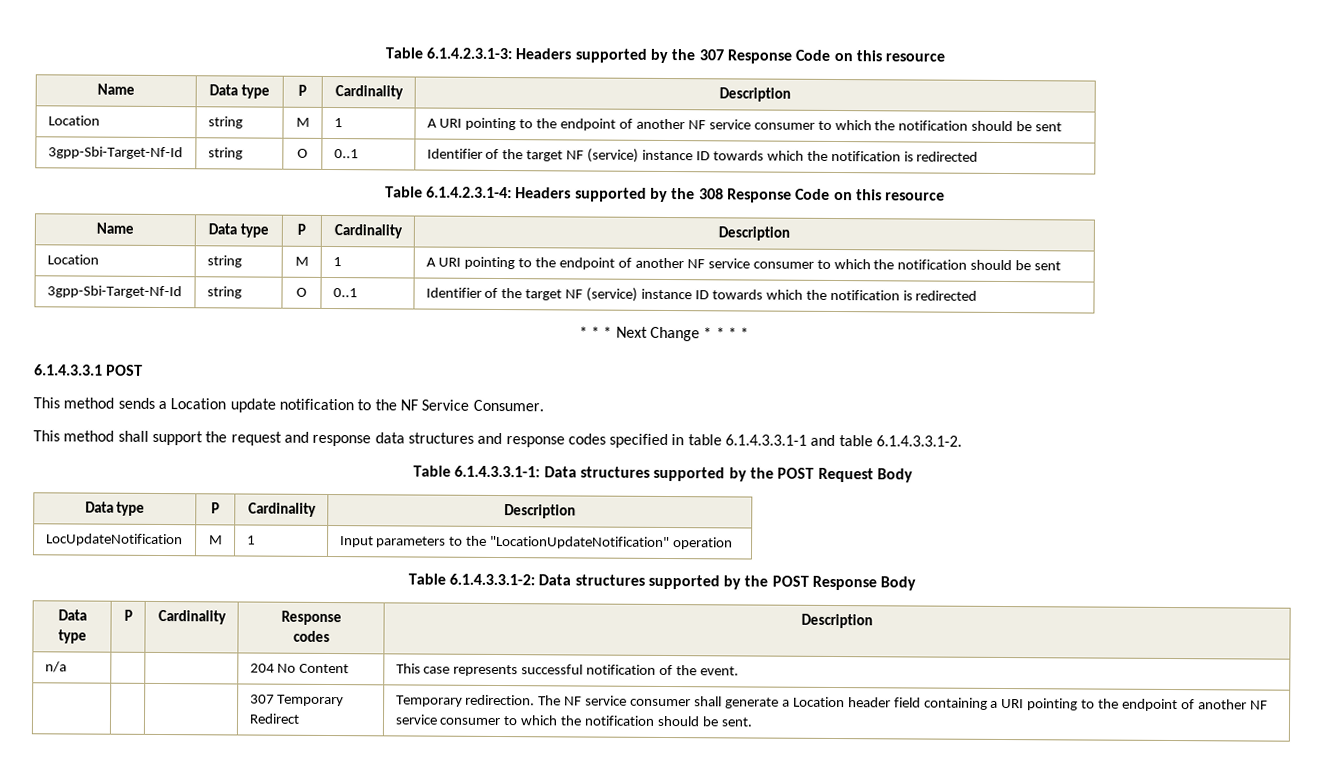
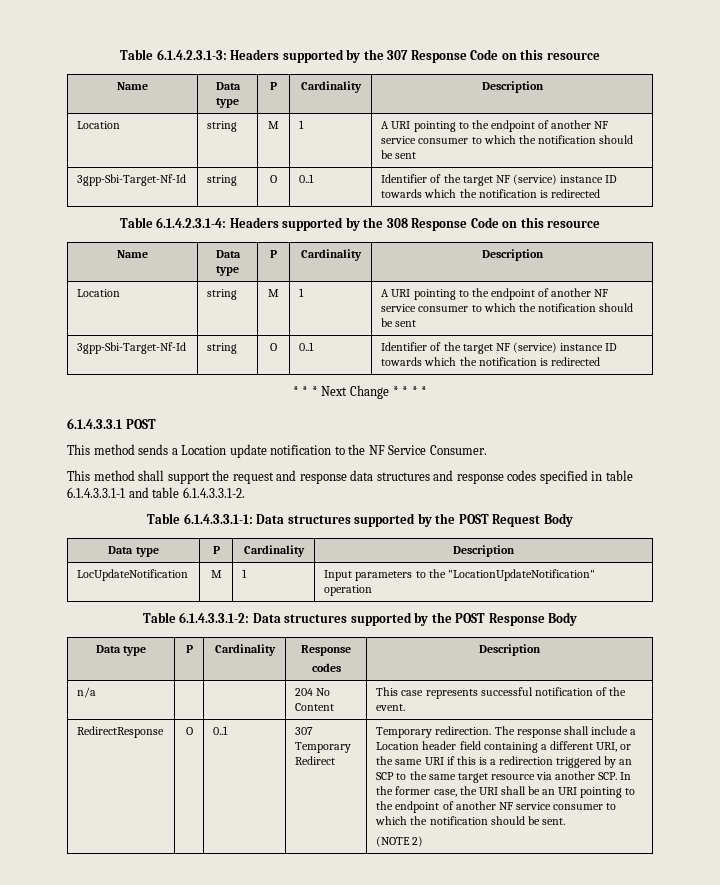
(739, 671) | | -> [77,726,165,738] [185,727,193,735] [213,726,229,735] RedirectResponse | O | 0..1
[564,695,779,709] NF service consumer shall generate -> [516,726,628,738] response shall include
(999, 704) none -> [549,741,632,752] [376,756,633,768] [376,771,632,783] [376,786,556,797] different URI, or the same URI if this is a redirection triggered by an SCP to the same target resource via another SCP. In the former case, the URI shall be an
(753, 722) none -> [376,836,424,847] // (NOTE 2)

